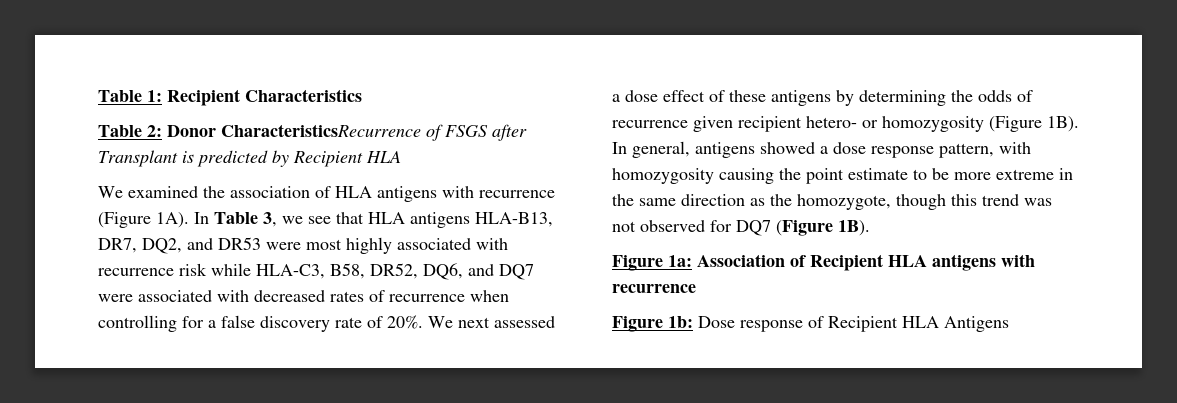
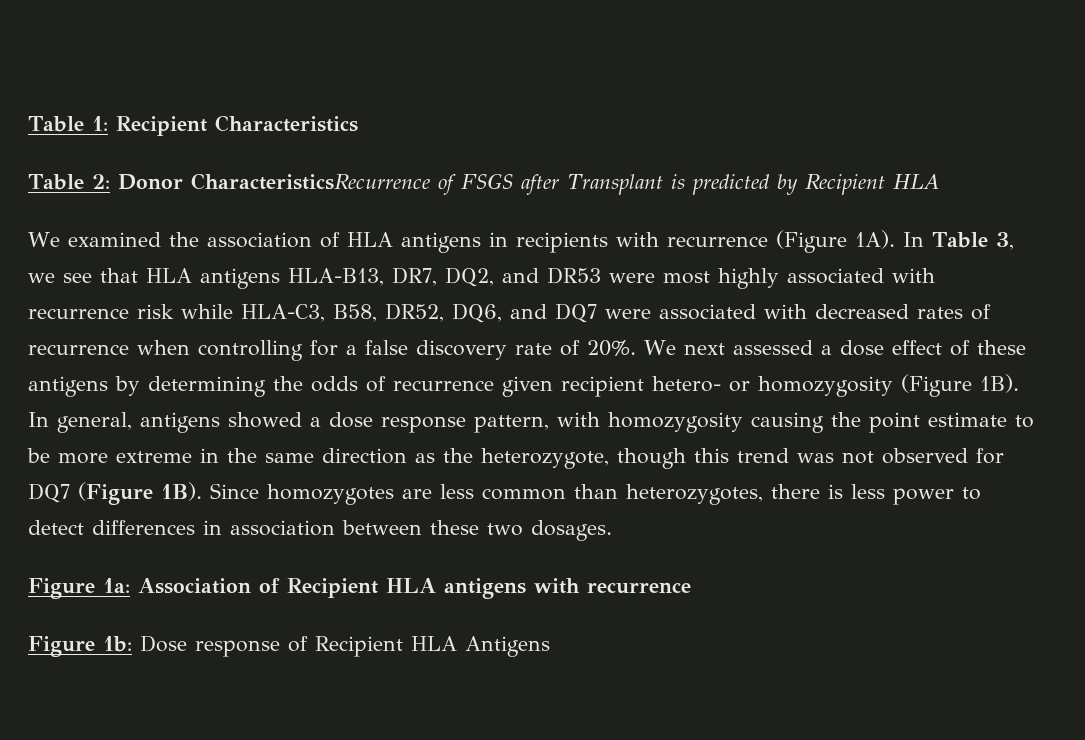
(437, 194) none -> [488,232,608,253] in recipients
[797,194,891,210] homozygote, -> [481,448,609,469] heterozygote,
(870, 228) none -> [210,483,981,505] [28,520,612,541] Since homozygotes are less common than heterozygotes, there is less power to detect differences in association between these two dosages.

